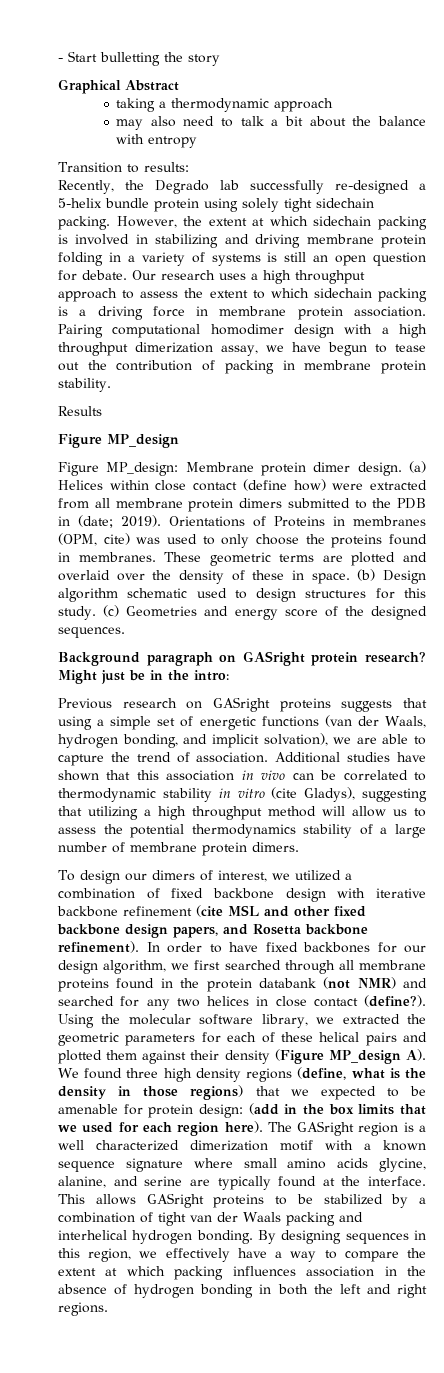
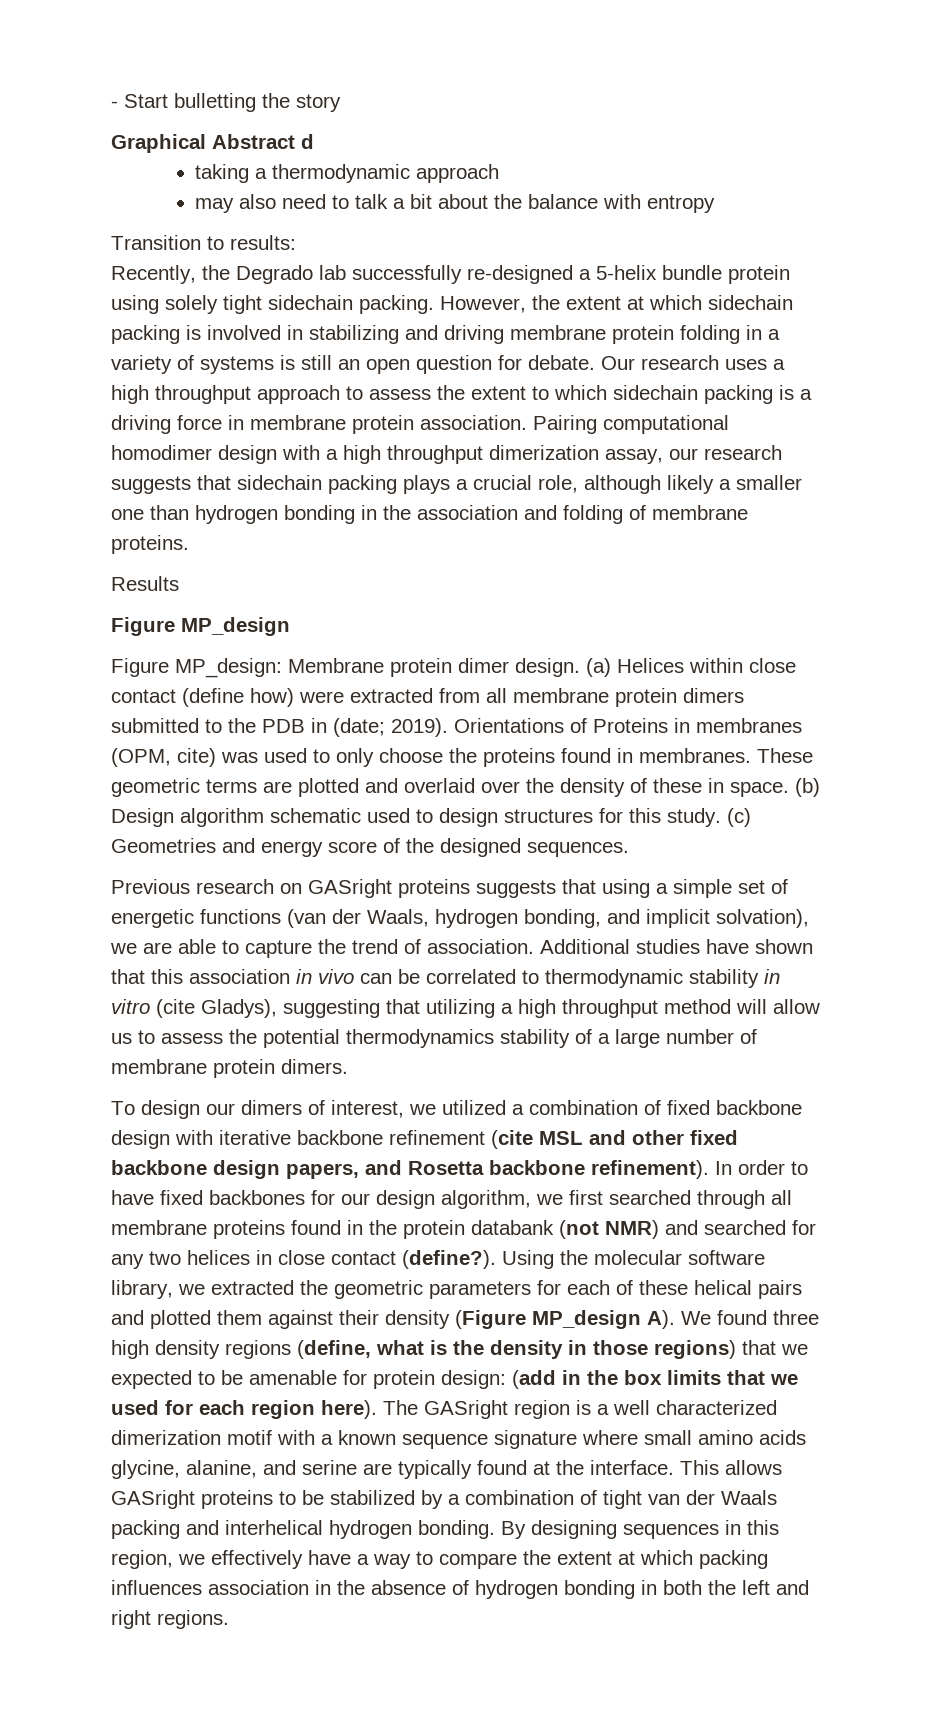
(179, 85) none -> [301,134,314,149] d
[265,342,427,356] [58,360,427,374] [58,378,111,392] we have begun to tease out the contribution of packing in membrane protein stability. -> [669,445,782,460] [111,475,802,494] [111,505,748,524] [111,535,189,554] our research suggests that sidechain packing plays a crucial role, although likely a smaller one than hydrogen bonding in the association and folding of membrane proteins.
[58,651,426,666] [58,670,229,684] // Background paragraph on GASright protein research? Might just be in the intro: -> (629, 849) none

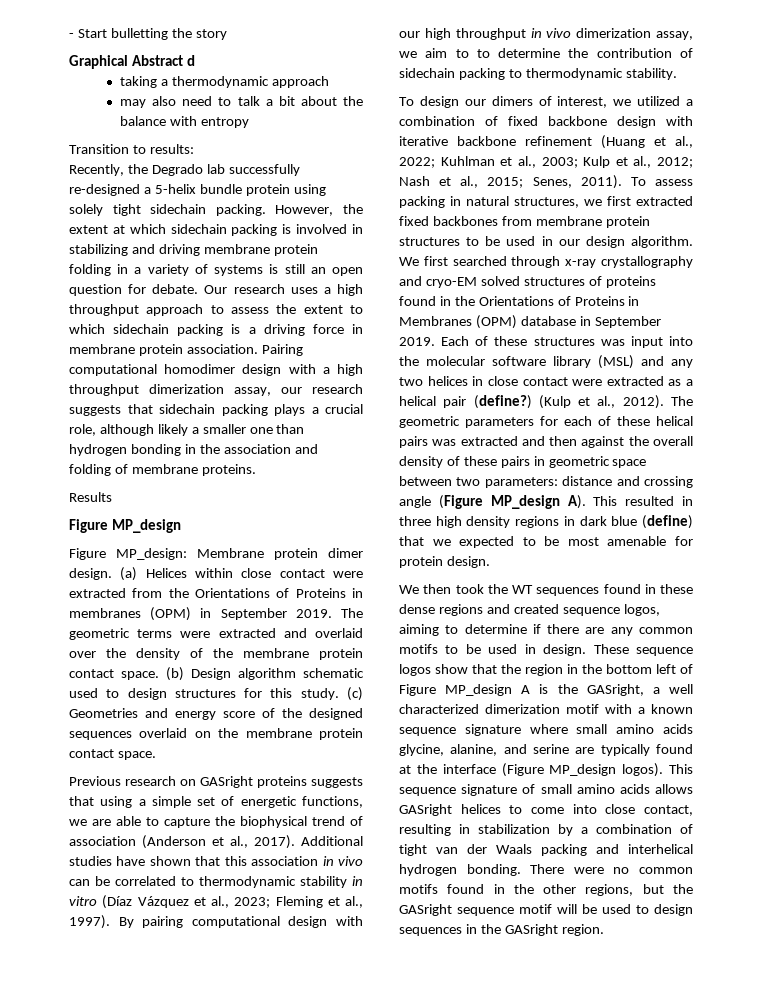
[182,688,294,707] (define how) -> (325, 573) none
[486,688,744,707] [111,718,448,737] all membrane protein dimers submitted to the PDB in (date; 2019). -> [168,588,189,598] the
[111,748,813,767] [111,778,359,797] (OPM, cite) was used to only choose the proteins found in membranes. These geometric terms are plotted -> [150,607,363,621] [69,628,276,640] (OPM) in September 2019. The geometric terms were extracted
[653,778,724,793] these in -> [213,648,363,660] [69,669,114,678] the membrane protein contact
[527,842,629,857] sequences. -> [69,728,363,740] [69,749,156,760] sequences overlaid on the membrane protein contact space.
[200,909,809,928] functions (van der Waals, hydrogen bonding, and implicit solvation), -> [302,796,363,808] functions,
(346, 946) none -> [240,816,307,828] biophysical
[427,939,534,954] association. -> [69,835,295,849] association (Anderson et al., 2017).
[156,999,820,1018] [111,1029,757,1048] [111,1059,348,1078] (cite Gladys), suggesting that utilizing a high throughput method will allow us to assess the potential thermodynamics stability of a large number of membrane protein dimers. -> [102,895,363,909] [69,915,363,929] [399,28,693,40] [399,48,693,58] [399,68,677,80] (Díaz Vázquez et al., 2023; Fleming et al., 1997). By pairing computational design with our high throughput in vivo dimerization assay, we aim to to determine the contribution of sidechain packing to thermodynamic stability.
[491,1130,738,1149] [111,1160,808,1179] [111,1190,792,1209] [111,1220,816,1239] (cite MSL and other fixed backbone design papers, and Rosetta backbone refinement). In order to have fixed backbones for our design algorithm, we first searched through all membrane proteins found in the protein databank (not NMR) and searched for -> [601,135,693,149] [399,156,693,168] [399,175,693,189] [399,196,693,208] [399,216,650,228] [399,236,693,248] [399,256,693,268] [399,276,656,288] [399,296,640,306] [399,315,661,329] [399,336,693,348] [399,355,664,369] (Huang et al., 2022; Kuhlman et al., 2003; Kulp et al., 2012; Nash et al., 2015; Senes, 2011). To assess packing in natural structures, we first extracted fixed backbones from membrane protein structures to be used in our design algorithm. We first searched through x-ray crystallography and cryo-EM solved structures of proteins found in the Orientations of Proteins in Membranes (OPM) database in September 2019. Each of these structures was input into the molecular software library (MSL) and
[402,1250,765,1269] [111,1280,328,1299] (define?). Using the molecular software library, we extracted the -> [572,376,693,386] [399,395,693,409] were extracted as a helical pair (define?) (Kulp et al., 2012). The
[111,1310,819,1329] [111,1340,736,1359] and plotted them against their density (Figure MP_design A). We found three high density regions (define, what is the density in those regions) -> [432,436,693,448] [399,456,647,468] [399,476,693,488] [399,495,693,509] [399,515,693,529] was extracted and then against the overall density of these pairs in geometric space between two parameters: distance and crossing angle (Figure MP_design A). This resulted in three high density regions in dark blue (define)
(243, 1377) none -> [567,537,599,546] most
[441,1370,798,1389] [111,1400,591,1419] design: (add in the box limits that we used for each region here). The GASright region is -> [446,556,490,568] [399,584,693,596] [399,604,660,616] [399,624,693,636] [399,644,693,656] [399,664,693,676] [399,684,644,696] design. // We then took the WT sequences found in these dense regions and created sequence logos, aiming to determine if there are any common motifs to be used in design. These sequence logos show that the region in the bottom left of Figure MP_design A is the GASright,
[590,1460,782,1475] [111,1490,415,1509] interface. This allows GASright proteins to be stabilized -> [442,763,693,777] [399,784,693,796] [399,804,693,816] [399,824,550,836] interface (Figure MP_design logos). This sequence signature of small amino acids allows GASright helices to come into close contact, resulting in stabilization
[501,1520,779,1539] [111,1550,768,1569] [111,1580,809,1599] [111,1610,229,1629] By designing sequences in this region, we effectively have a way to compare the extent at which packing influences association in the absence of hydrogen bonding in both the left and right regions. -> [530,864,693,874] [399,884,693,896] [399,904,693,916] [399,924,604,936] There were no common motifs found in the other regions, but the GASright sequence motif will be used to design sequences in the GASright region.

